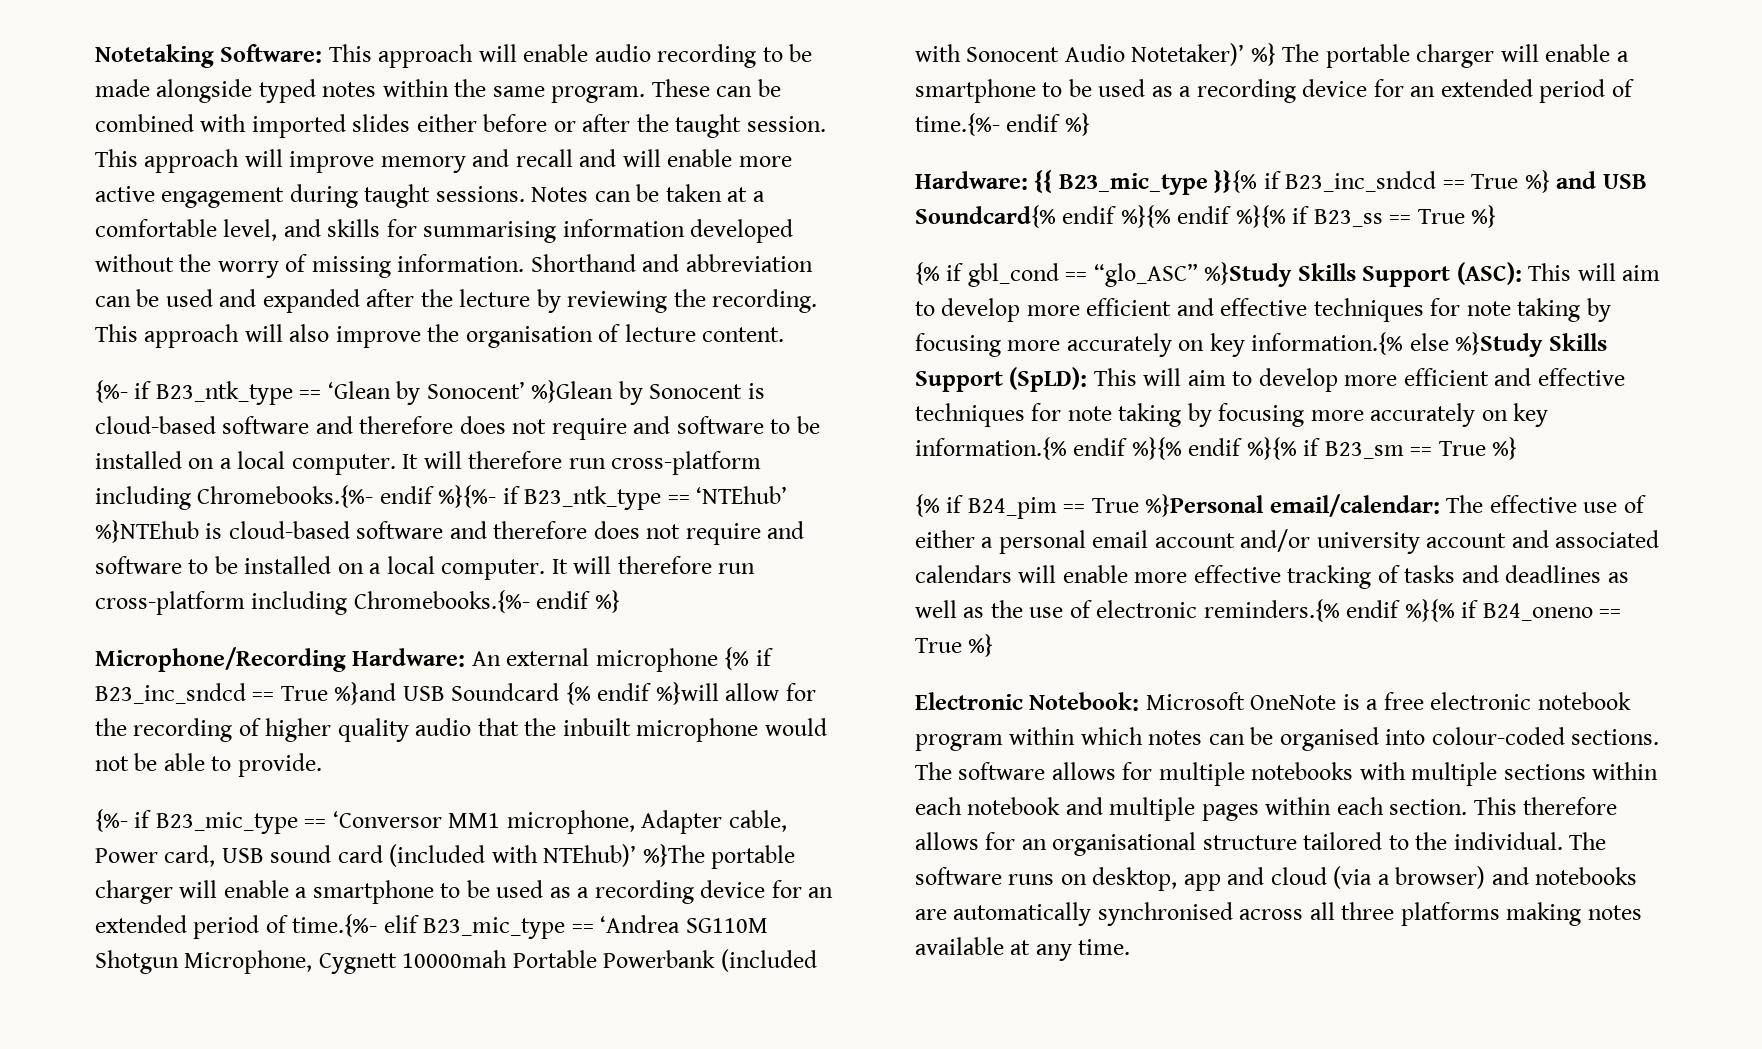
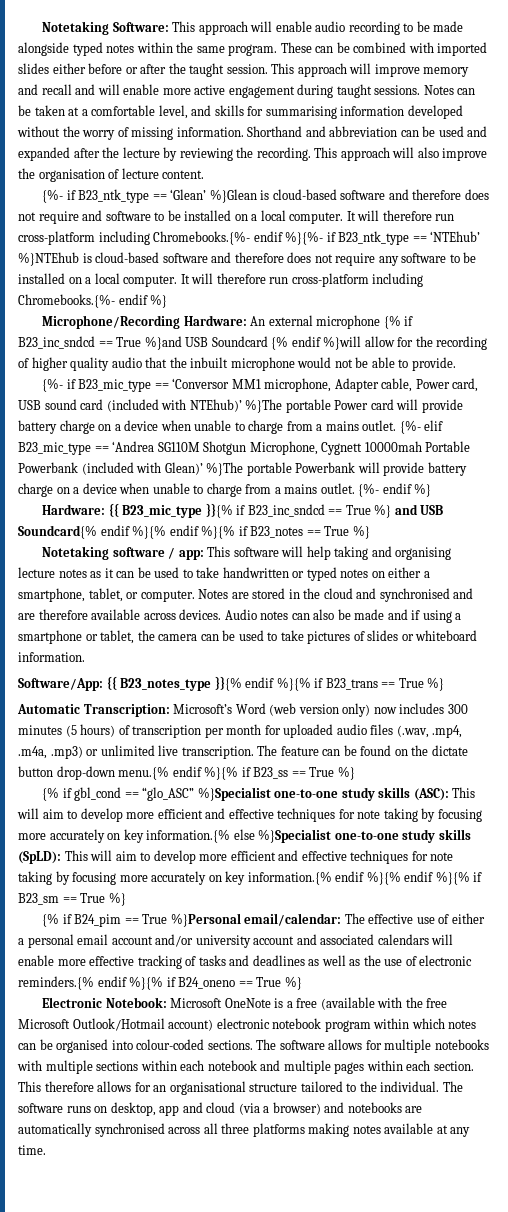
[327,380,743,405] ‘Glean by Sonocent’ %}Glean by Sonocent -> [170,189,257,203] ‘Glean’ %}Glean
[767,521,805,539] and -> [378,256,399,266] any
[95,880,834,904] [95,914,378,939] charger will enable a smartphone to be used as a recording device for an extended period of time.{%- -> [334,399,463,413] [18,420,421,434] Power card will provide battery charge on a device when unable to charge from a mains outlet. {%-
[966,43,1629,68] [915,79,1634,103] [915,113,1000,136] Sonocent Audio Notetaker)’ %} The portable charger will enable a smartphone to be used as a recording device for an extended period of time.{%- -> [164,462,467,476] [18,483,380,497] Glean)’ %}The portable Powerbank will provide battery charge on a device when unable to charge from a mains outlet. {%-
(1310, 215) none -> [250,525,370,539] [42,546,452,560] [18,567,430,581] [18,588,474,602] [18,609,462,623] [18,630,478,644] [18,652,85,662] [18,676,445,691] [17,703,468,717] [18,724,463,738] [18,745,468,759] [18,766,251,780] B23_notes == True %} // Notetaking software / app: This software will help taking and organising lecture notes as it can be used to take handwritten or typed notes on either a smartphone, tablet, or computer. Notes are stored in the cloud and synchronised and are therefore available across devices. Audio notes can also be made and if using a smartphone or tablet, the camera can be used to take pictures of slides or whiteboard information. // Software/App: {{ B23_notes_type }}{% endif %}{% if B23_trans == True %} // Automatic Transcription: Microsoft’s Word (web version only) now includes 300 minutes (5 hours) of transcription per month for uploaded audio files (.wav, .mp4, .m4a, .mp3) or unlimited live transcription. The feature can be found on the dictate button drop-down menu.{% endif %}{% if
[1204,262,1451,287] %}Study Skills Support -> [197,787,411,801] %}Specialist one-to-one study skills
[1455,332,1607,357] [915,371,1003,392] %}Study Skills Support -> [258,829,471,843] %}Specialist one-to-one study skills
(1424, 701) none -> [320,997,448,1010] [18,1018,214,1031] (available with the free Microsoft Outlook/Hotmail account)

